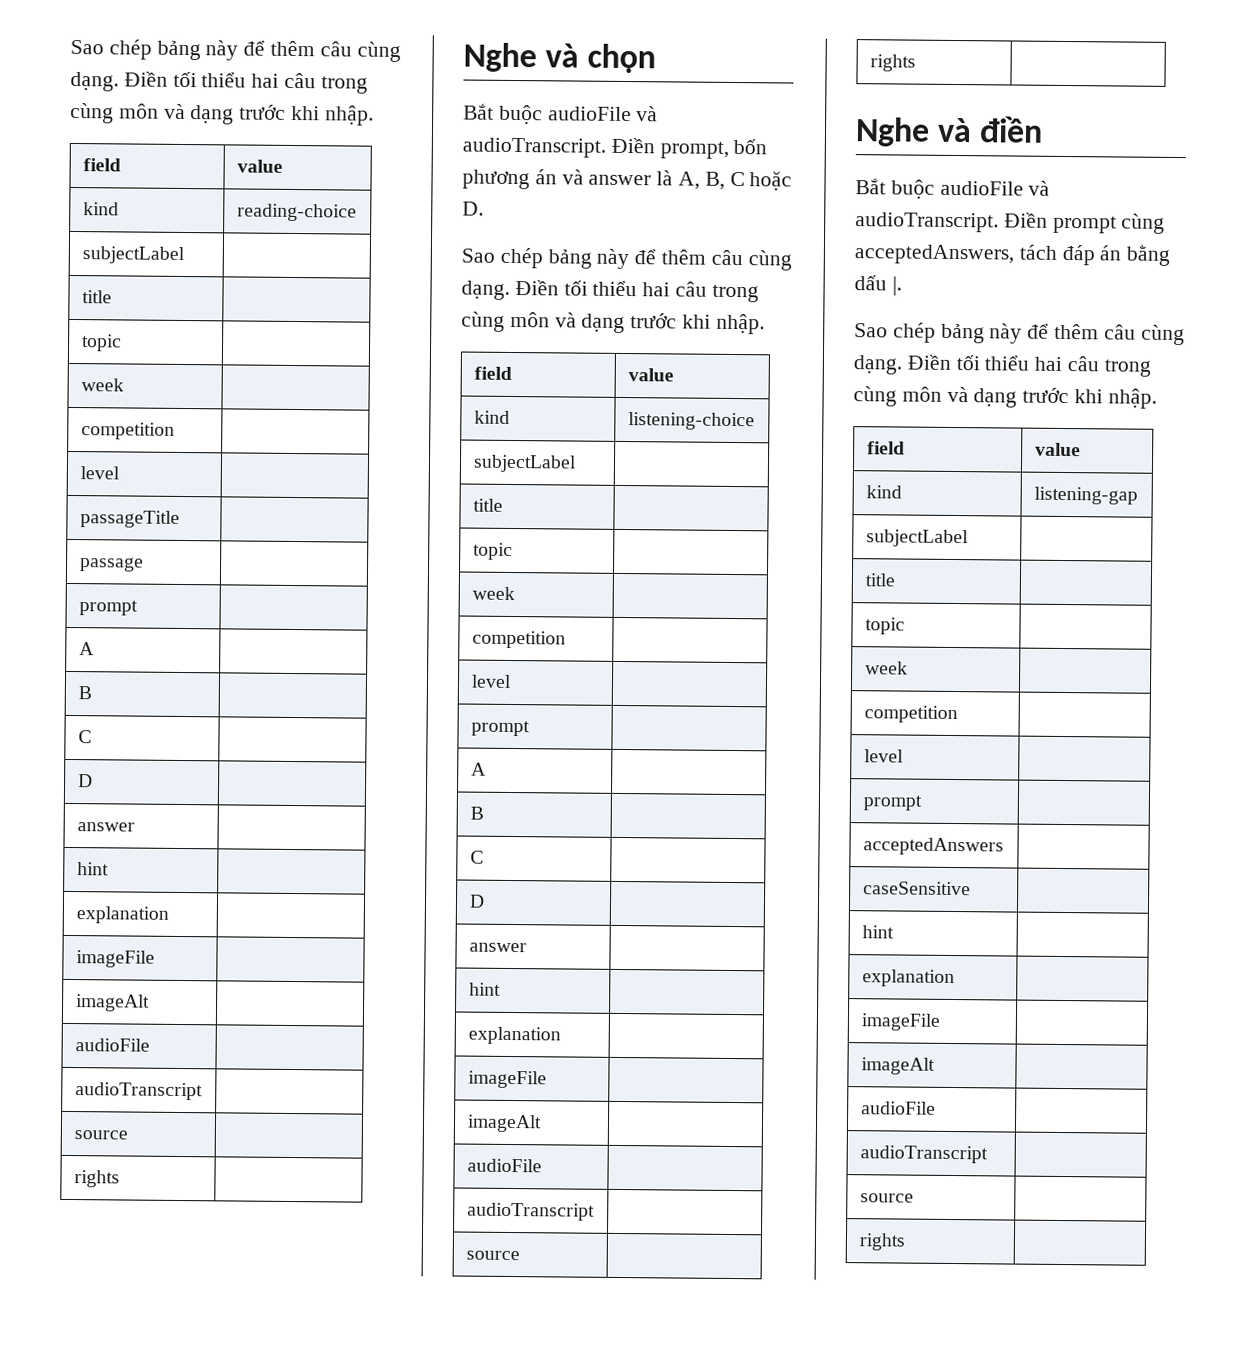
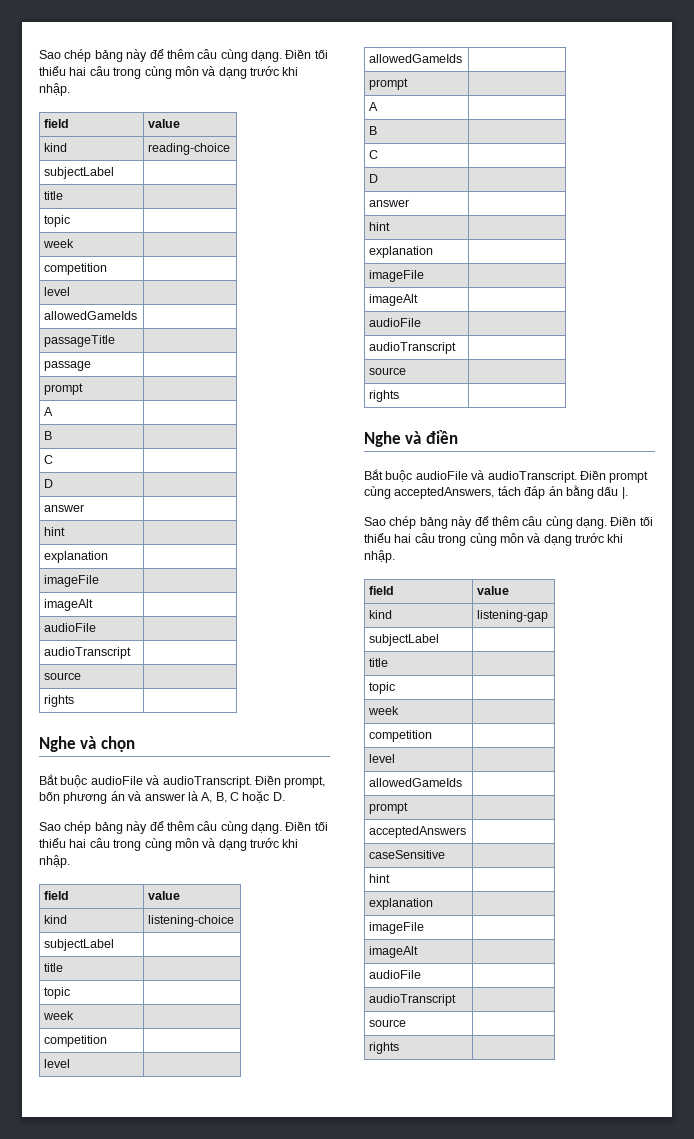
(120, 473) none -> [44,311,138,320] // allowedGameIds |
(512, 681) none -> [369,54,463,63] // allowedGameIds |
(904, 756) none -> [369,778,463,787] // allowedGameIds |

